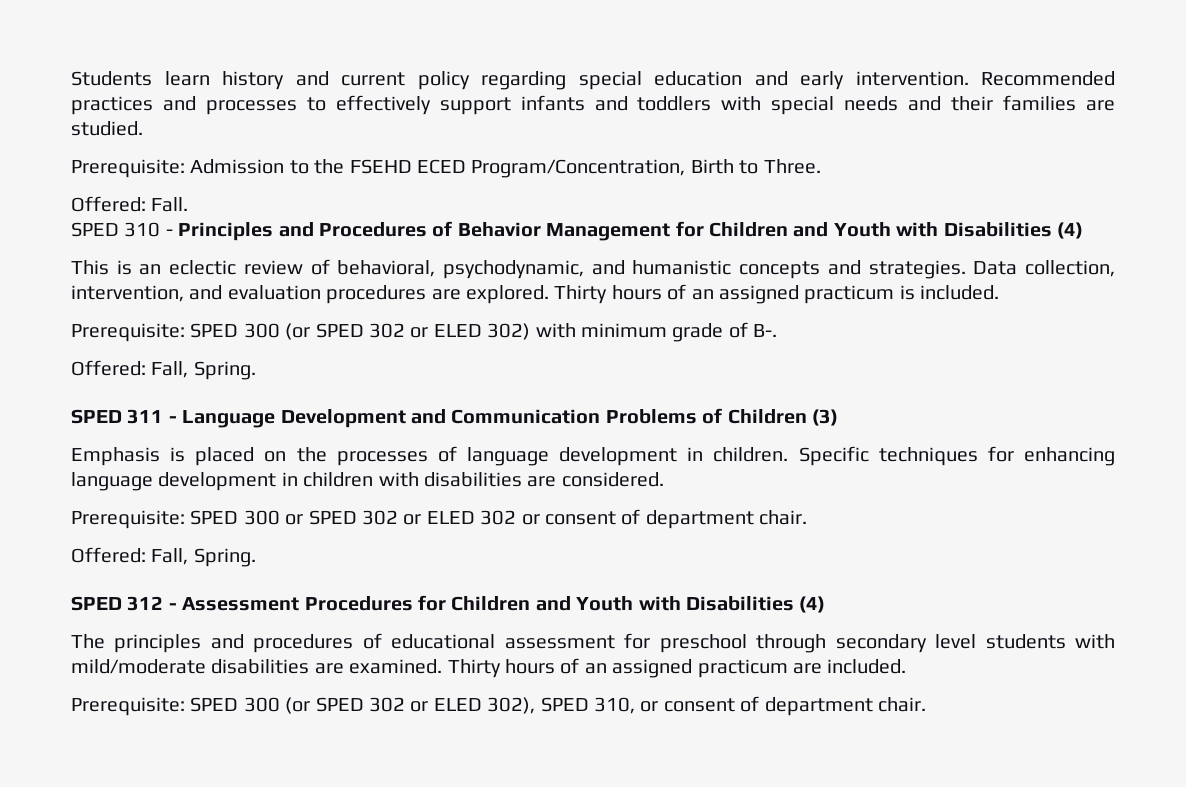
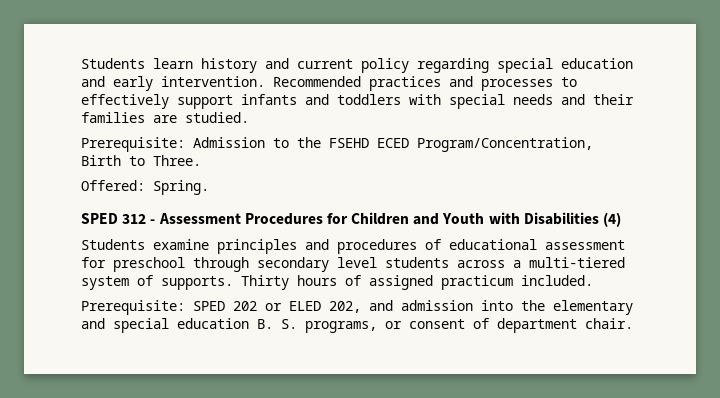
[151,197,189,212] [71,221,1083,241] [71,259,1115,279] [71,284,1000,304] [71,322,778,342] [71,360,256,380] [71,408,838,428] [71,446,1115,466] [71,472,664,491] [71,509,808,529] [71,547,189,565] Fall. // SPED 310 - Principles and Procedures of Behavior Management for Children and Youth with Disabilities (4) // This is an eclectic review of behavioral, psychodynamic, and humanistic concepts and strategies. Data collection, intervention, and evaluation procedures are explored. Thirty hours of an assigned practicum is included. // Prerequisite: SPED 300 (or SPED 302 or ELED 302) with minimum grade of B-. // Offered: Fall, Spring. // SPED 311 - Language Development and Communication Problems of Children (3) // Emphasis is placed on the processes of language development in children. Specific techniques for enhancing language development in children with disabilities are considered. // Prerequisite: SPED 300 or SPED 302 or ELED 302 or consent of department chair. // Offered: Fall, -> (145, 185) none
[71,634,105,649] The -> [81,239,209,250] Students examine
[1075,634,1115,649] [71,658,907,678] [71,697,635,716] with mild/moderate disabilities are examined. Thirty hours of an assigned practicum are included. // Prerequisite: SPED 300 (or SPED 302 or ELED 302), SPED 310, -> [457,257,625,268] [81,275,593,290] [81,300,633,315] [81,318,377,333] across a multi-tiered system of supports. Thirty hours of assigned practicum included. // Prerequisite: SPED 202 or ELED 202, and admission into the elementary and special education B. S. programs,

